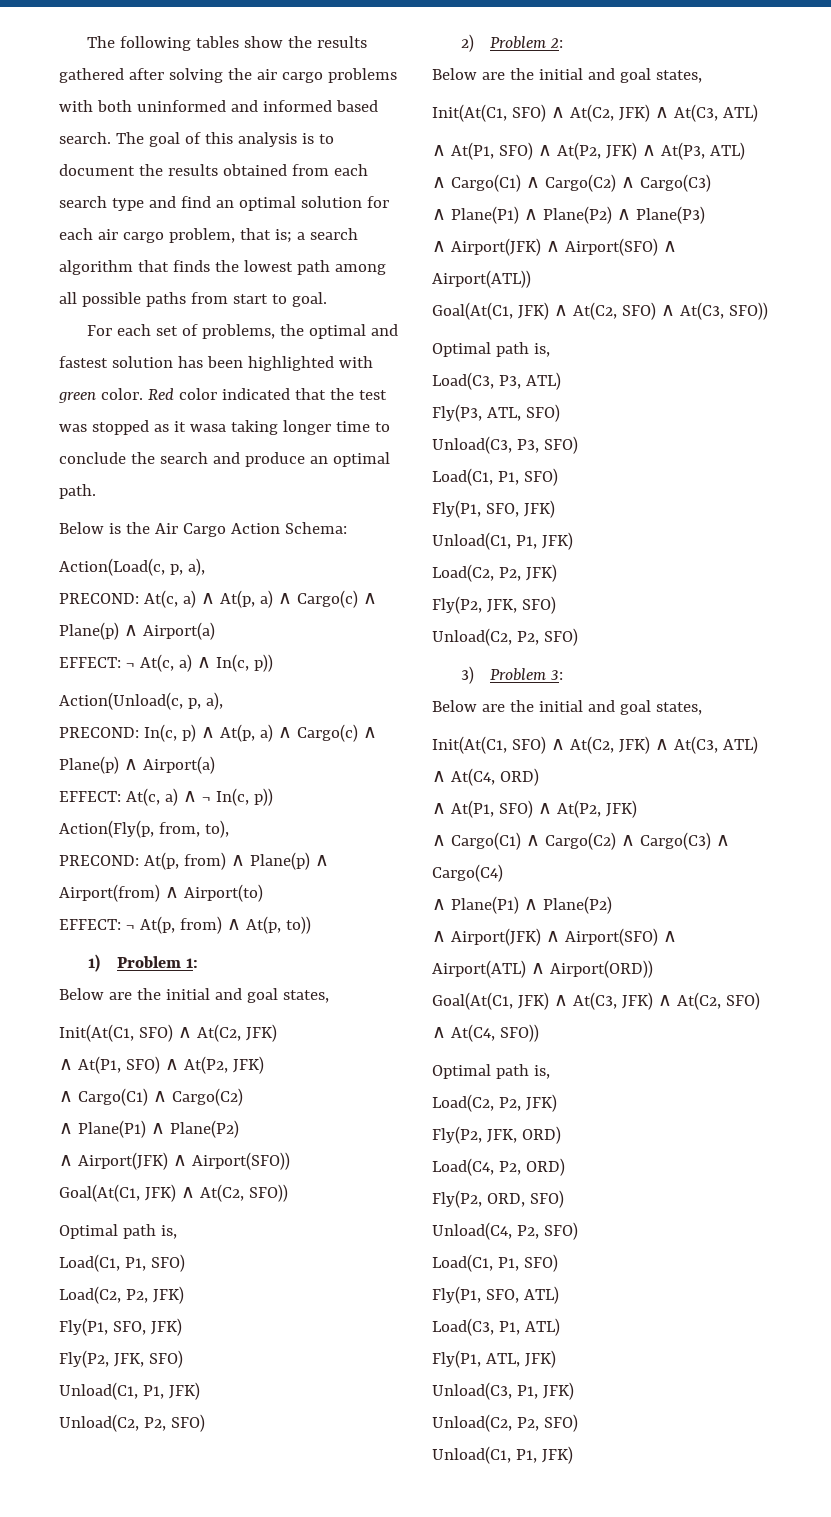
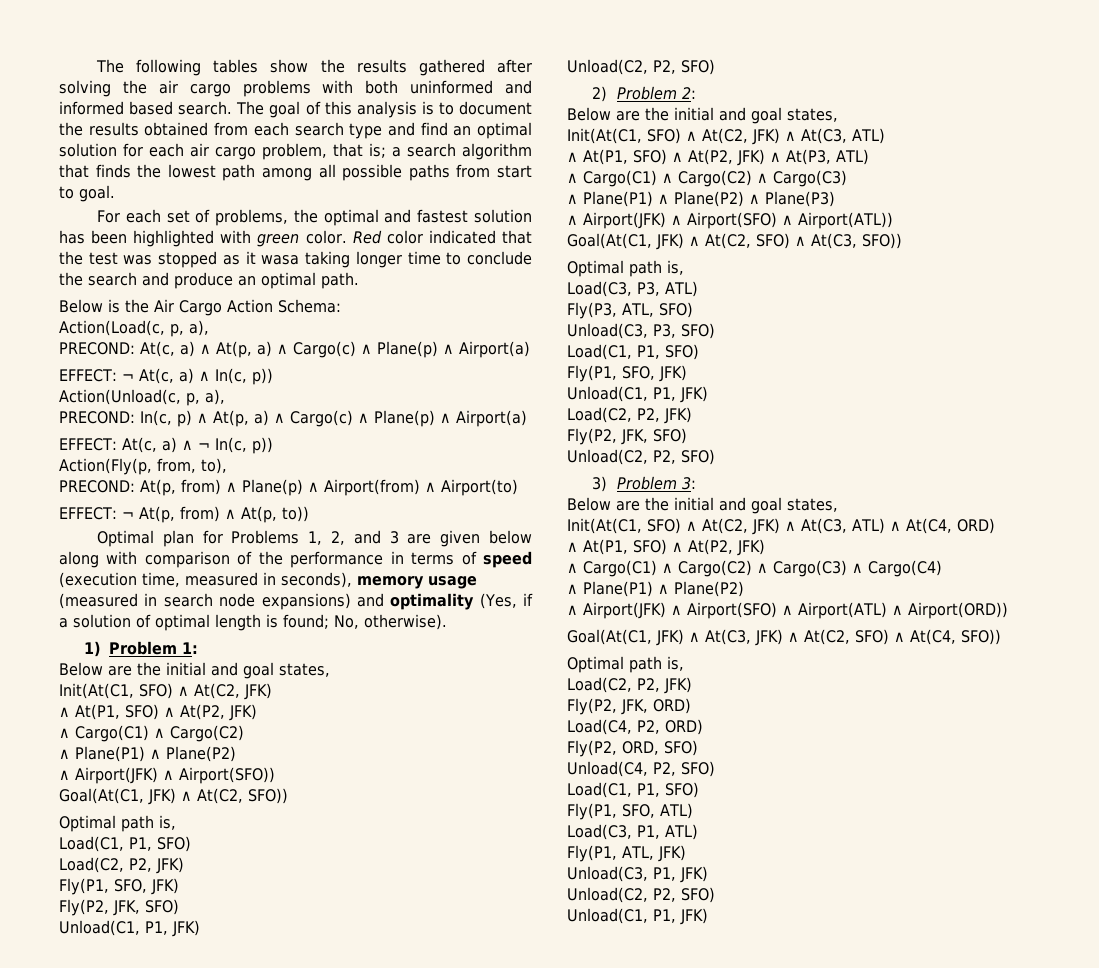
(311, 925) none -> [97,530,532,547] [59,551,533,568] [59,572,477,589] [59,593,533,610] [59,614,447,631] // Optimal plan for Problems 1, 2, and 3 are given below along with comparison of the performance in terms of speed (execution time, measured in seconds), memory usage (measured in search node expansions) and optimality (Yes, if a solution of optimal length is found; No, otherwise).

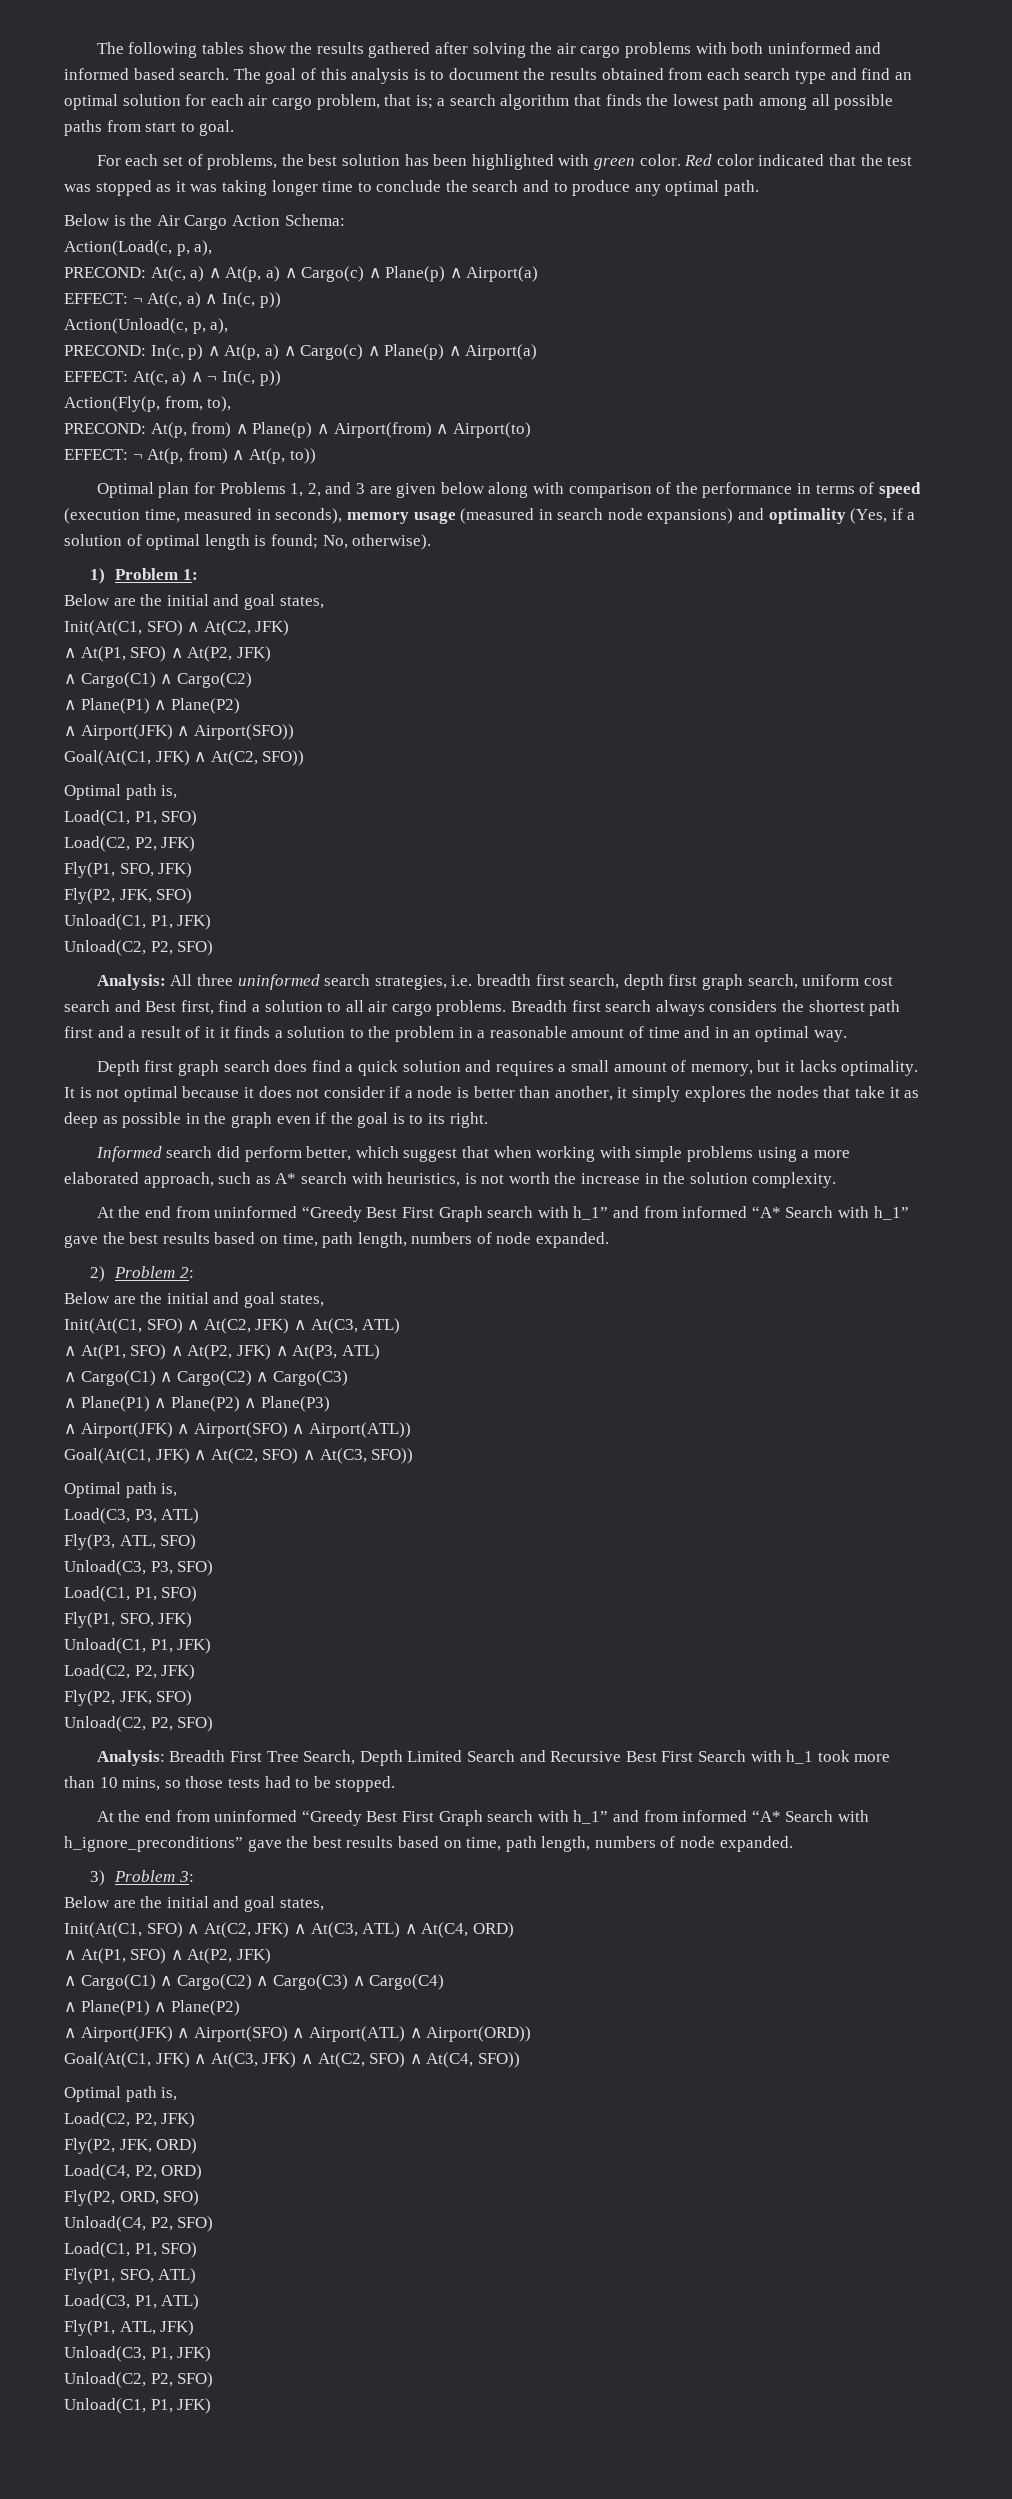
[323,209,469,226] optimal and fastest -> [308,154,338,166] best
[261,255,300,265] wasa -> [190,184,218,192] was
[174,272,256,289] produce an -> [553,180,661,196] to produce any
(715, 67) none -> [96,974,893,990] [64,1000,901,1016] [64,1026,847,1042] [96,1060,919,1076] [64,1086,920,1102] [64,1112,488,1128] [95,1146,850,1162] [64,1172,837,1188] [96,1206,909,1222] [64,1232,610,1248] // Analysis: All three uninformed search strategies, i.e. breadth first search, depth first graph search, uniform cost search and Best first, find a solution to all air cargo problems. Breadth first search always considers the shortest path first and a result of it it finds a solution to the problem in a reasonable amount of time and in an optimal way. // Depth first graph search does find a quick solution and requires a small amount of memory, but it lacks optimality. It is not optimal because it does not consider if a node is better than another, it simply explores the nodes that take it as deep as possible in the graph even if the goal is to its right. // Informed search did perform better, which suggest that when working with simple problems using a more elaborated approach, such as A* search with heuristics, is not worth the increase in the solution complexity. // At the end from uninformed “Greedy Best First Graph search with h_1” and from informed “A* Search with h_1” gave the best results based on time, path length, numbers of node expanded.
(715, 457) none -> [96,1750,891,1766] [64,1776,396,1792] [96,1810,869,1826] [64,1836,793,1852] // Analysis: Breadth First Tree Search, Depth Limited Search and Recursive Best First Search with h_1 took more than 10 mins, so those tests had to be stopped. // At the end from uninformed “Greedy Best First Graph search with h_1” and from informed “A* Search with h_ignore_preconditions” gave the best results based on time, path length, numbers of node expanded.

